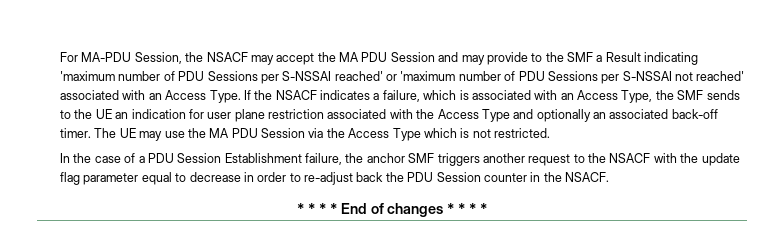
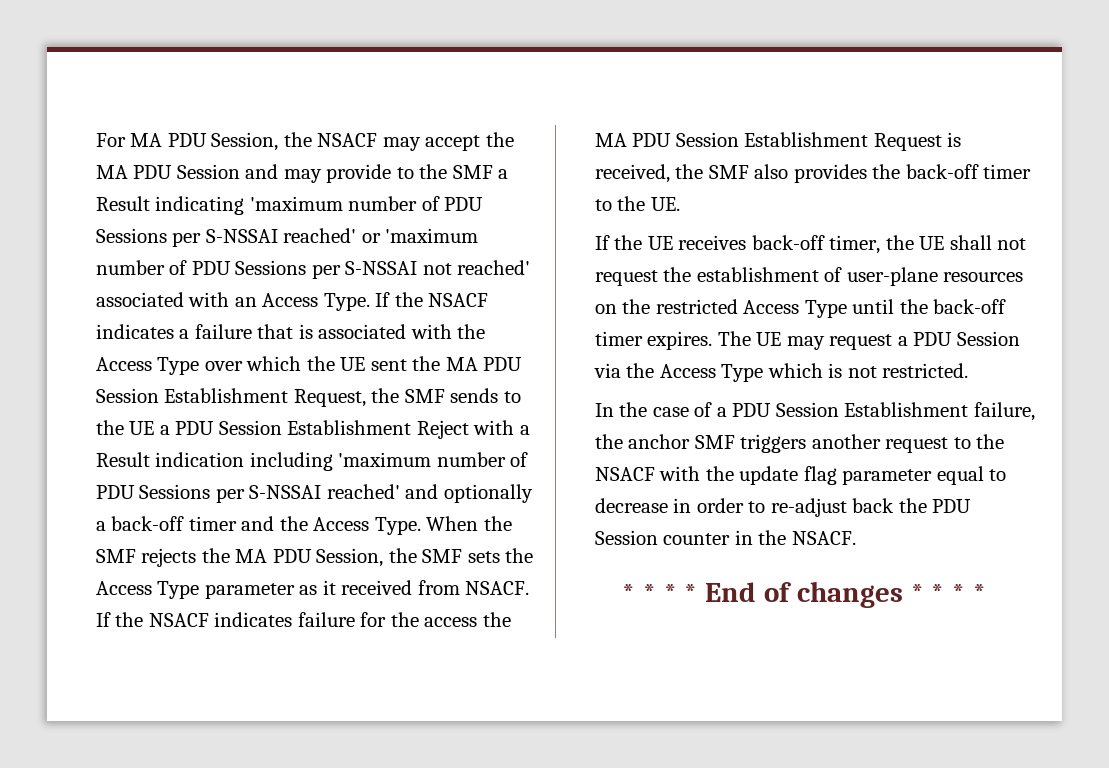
[81,52,132,62] MA-PDU -> [130,133,207,147] MA PDU
[382,90,457,102] failure, which -> [194,324,294,339] failure that
[560,90,653,103] an Access Type, -> [457,324,486,339] [95,356,523,375] [95,388,366,407] the Access Type over which the UE sent the MA PDU Session Establishment Request,
[115,109,718,122] [60,128,230,141] an indication for user plane restriction associated with the Access Type and optionally an associated back-off timer. The UE may use the MA -> [159,420,530,439] [95,452,529,471] [95,484,533,503] [95,516,512,535] [95,548,534,567] [95,580,530,599] [95,612,511,627] [594,132,962,151] [594,164,1032,183] [594,196,680,211] [594,235,1027,254] [594,267,1024,286] [594,299,1007,318] [594,331,908,350] a PDU Session Establishment Reject with a Result indication including 'maximum number of PDU Sessions per S-NSSAI reached' and optionally a back-off timer and the Access Type. When the SMF rejects the MA PDU Session, the SMF sets the Access Type parameter as it received from NSACF. If the NSACF indicates failure for the access the MA PDU Session Establishment Request is received, the SMF also provides the back-off timer to the UE. // If the UE receives back-off timer, the UE shall not request the establishment of user-plane resources on the restricted Access Type until the back-off timer expires. The UE may request a

